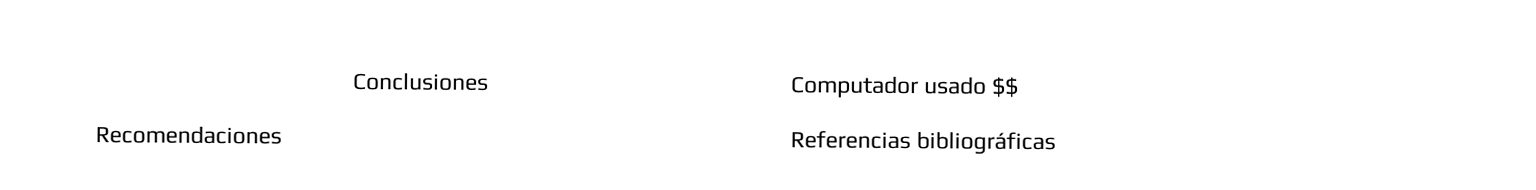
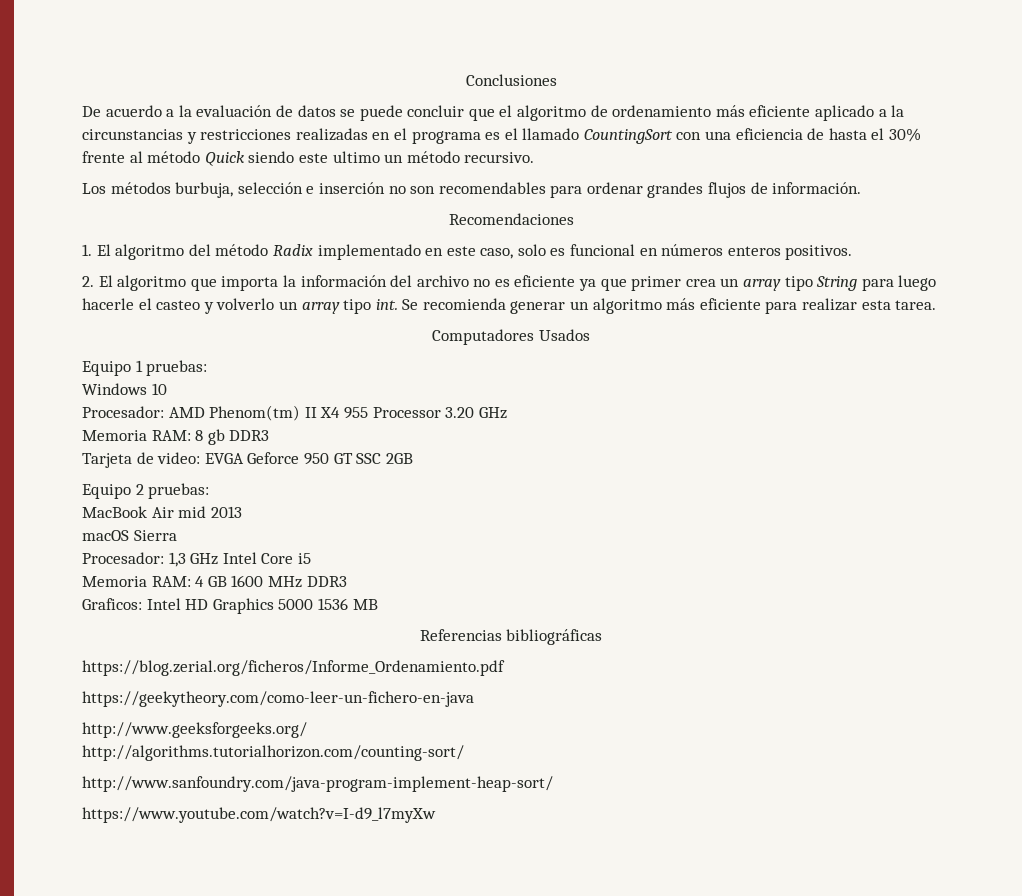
[95,125,282,145] [790,75,1020,99] [790,130,1057,156] Recomendaciones // Computador usado $$ // Referencias bibliográficas -> [82,105,905,121] [82,128,922,144] [82,151,535,166] [82,182,862,198] [448,213,574,225] [82,244,853,260] [82,275,937,291] [82,298,937,314] [432,329,590,345] [82,360,208,376] [82,383,167,395] [82,405,507,421] [82,429,270,445] [82,452,413,468] [82,483,210,499] [82,506,242,518] [82,530,177,541] [82,552,311,567] [82,575,347,588] [82,598,378,614] [419,629,603,645] [82,660,505,676] [82,691,474,707] [82,722,307,738] [82,745,464,761] [82,776,553,792] [82,807,436,823] De acuerdo a la evaluación de datos se puede concluir que el algoritmo de ordenamiento más eficiente aplicado a la circunstancias y restricciones realizadas en el programa es el llamado CountingSort con una eficiencia de hasta el 30% frente al método Quick siendo este ultimo un método recursivo. // Los métodos burbuja, selección e inserción no son recomendables para ordenar grandes flujos de información. // Recomendaciones // 1. El algoritmo del método Radix implementado en este caso, solo es funcional en números enteros positivos. // 2. El algoritmo que importa la información del archivo no es eficiente ya que primer crea un array tipo String para luego hacerle el casteo y volverlo un array tipo int. Se recomienda generar un algoritmo más eficiente para realizar esta tarea. // Computadores Usados // Equipo 1 pruebas: // Windows 10 // Procesador: AMD Phenom(tm) II X4 955 Processor 3.20 GHz // Memoria RAM: 8 gb DDR3 // Tarjeta de video: EVGA Geforce 950 GT SSC 2GB // Equipo 2 pruebas: // MacBook Air mid 2013 // macOS Sierra // Procesador: 1,3 GHz Intel Core i5 // Memoria RAM: 4 GB 1600 MHz DDR3 // Graficos: Intel HD Graphics 5000 1536 MB // Referencias bibliográficas // https://blog.zerial.org/ficheros/Informe_Ordenamiento.pdf // https://geekytheory.com/como-leer-un-fichero-en-java // http://www.geeksforgeeks.org/ // http://algorithms.tutorialhorizon.com/counting-sort/ // http://www.sanfoundry.com/java-program-implement-heap-sort/ // https://www.youtube.com/watch?v=I-d9_l7myXw

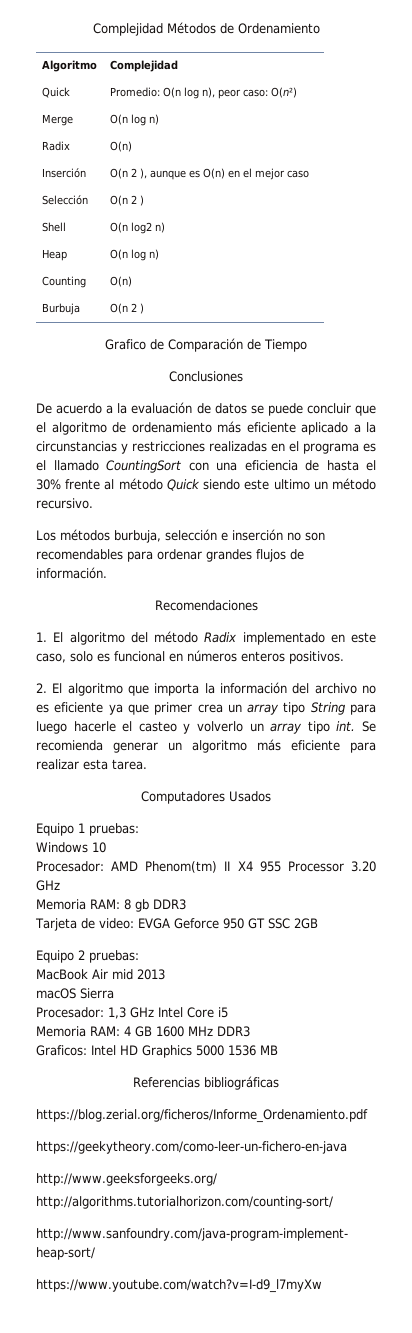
(465, 80) none -> [92,22,320,36] [42,60,98,72] [110,60,179,72] [42,87,71,98] [110,87,298,99] [42,114,74,126] [110,114,160,126] [42,141,71,151] [110,141,133,152] [42,168,87,178] [110,168,310,180] [42,195,89,205] [110,195,145,206] [42,222,67,232] [110,222,166,234] [42,249,68,261] [110,249,160,261] [42,276,87,288] [110,276,133,287] [42,303,81,315] [110,303,145,314] [105,338,307,352] Complejidad Métodos de Ordenamiento // Algoritmo | Complejidad // Quick | Promedio: O(n log n), peor caso: O(n²) // Merge | O(n log n) // Radix | O(n) // Inserción | O(n 2 ), aunque es O(n) en el mejor caso // Selección | O(n 2 ) // Shell | O(n log2 n) // Heap | O(n log n) // Counting | O(n) // Burbuja | O(n 2 ) // Grafico de Comparación de Tiempo //

